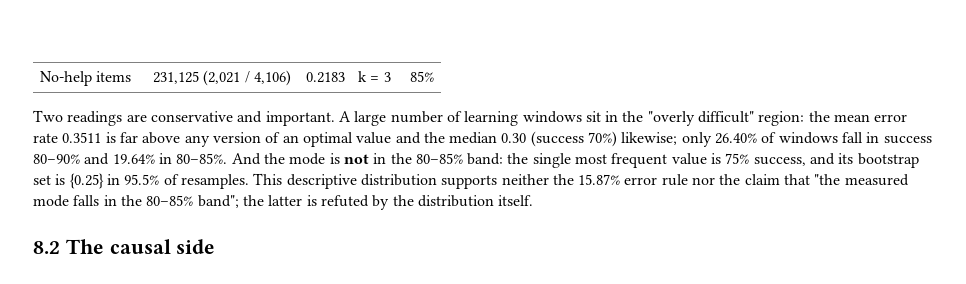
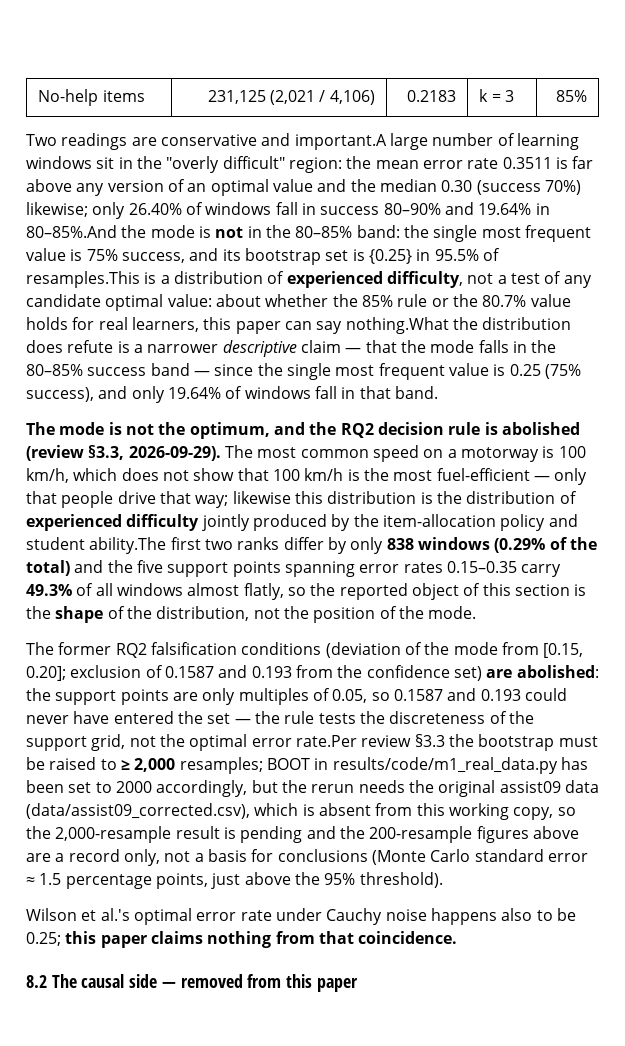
[265,111,351,126] important. A -> [294,134,387,150] important.A
[176,153,261,165] 80–85%. And -> [26,225,117,238] 80–85%.And
[180,173,909,189] resamples. This descriptive distribution supports neither the 15.87% error rule nor the claim that "the measured -> [26,271,592,288] [26,294,571,311] [26,317,572,334] [26,340,426,357] resamples.This is a distribution of experienced difficulty, not a test of any candidate optimal value: about whether the 85% rule or the 80.7% value holds for real learners, this paper can say nothing.What the distribution does refute is a narrower descriptive claim — that the
[197,195,534,210] band"; the latter is refuted by the distribution itself. -> [87,363,581,380] [26,386,438,403] [26,422,580,439] [26,445,586,462] [26,468,588,485] [26,491,577,508] [26,514,578,531] [26,537,597,554] [26,560,562,577] [26,583,587,600] [26,606,477,623] [26,642,584,658] [26,665,599,681] [26,688,567,705] [26,711,534,724] [26,734,598,751] [26,757,588,774] [26,780,599,797] [26,803,576,820] [26,826,579,843] [26,849,588,866] [26,872,443,889] [26,908,576,925] [26,931,458,948] success band — since the single most frequent value is 0.25 (75% success), and only 19.64% of windows fall in that band. // The mode is not the optimum, and the RQ2 decision rule is abolished (review §3.3, 2026-09-29). The most common speed on a motorway is 100 km/h, which does not show that 100 km/h is the most fuel-efficient — only that people drive that way; likewise this distribution is the distribution of experienced difficulty jointly produced by the item-allocation policy and student ability.The first two ranks differ by only 838 windows (0.29% of the total) and the five support points spanning error rates 0.15–0.35 carry 49.3% of all windows almost flatly, so the reported object of this section is the shape of the distribution, not the position of the mode. // The former RQ2 falsification conditions (deviation of the mode from [0.15, 0.20]; exclusion of 0.1587 and 0.193 from the confidence set) are abolished: the support points are only multiples of 0.05, so 0.1587 and 0.193 could never have entered the set — the rule tests the discreteness of the support grid, not the optimal error rate.Per review §3.3 the bootstrap must be raised to ≥ 2,000 resamples; BOOT in results/code/m1_real_data.py has been set to 2000 accordingly, but the rerun needs the original assist09 data (data/assist09_corrected.csv), which is absent from this working copy, so the 2,000-resample result is pending and the 200-resample figures above are a record only, not a basis for conclusions (Monte Carlo standard error ≈ 1.5 percentage points, just above the 95% threshold). // Wilson et al.'s optimal error rate under Cauchy noise happens also to be 0.25; this paper claims nothing from that coincidence.
(216, 246) none -> [161,974,358,992] — removed from this paper

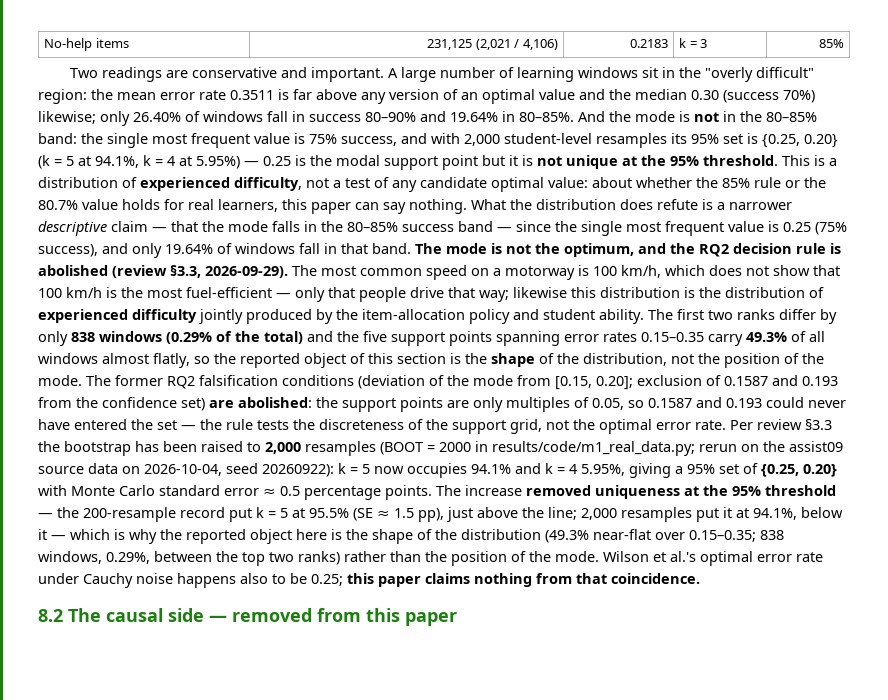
[294,134,387,150] important.A -> [311,67,399,82] important. A
[26,225,117,238] 80–85%.And -> [519,111,605,122] 80–85%. And
[222,248,500,265] [26,271,140,288] its bootstrap set is {0.25} in 95.5% of resamples.This -> [431,133,838,148] [38,155,810,170] with 2,000 student-level resamples its 95% set is {0.25, 0.20} (k = 5 at 94.1%, k = 4 at 5.95%) — 0.25 is the modal support point but it is not unique at the 95% threshold. This
[345,317,449,334] nothing.What -> [409,199,506,214] nothing. What
(438, 392) // -> (411, 248) none
[89,537,167,554] ability.The -> [599,309,673,324] ability. The
(477, 612) // -> (82, 380) none
[295,735,357,747] rate.Per -> [695,420,753,430] rate. Per
[558,736,598,747] [26,757,588,774] [26,780,599,797] [26,803,576,820] [26,826,579,843] [26,849,588,866] [26,872,443,889] must be raised to ≥ 2,000 resamples; BOOT in results/code/m1_real_data.py has been set to 2000 accordingly, but the rerun needs the original assist09 data (data/assist09_corrected.csv), which is absent from this working copy, so the 2,000-resample result is pending and the 200-resample figures above are a record only, not a basis for conclusions (Monte Carlo standard error ≈ 1.5 percentage points, just above the 95% threshold). // -> [135,441,843,456] [38,463,837,478] [38,485,836,500] [38,507,843,522] [38,529,784,544] [38,551,599,566] has been raised to 2,000 resamples (BOOT = 2000 in results/code/m1_real_data.py; rerun on the assist09 source data on 2026-10-04, seed 20260922): k = 5 now occupies 94.1% and k = 4 5.95%, giving a 95% set of {0.25, 0.20} with Monte Carlo standard error ≈ 0.5 percentage points. The increase removed uniqueness at the 95% threshold — the 200-resample record put k = 5 at 95.5% (SE ≈ 1.5 pp), just above the line; 2,000 resamples put it at 94.1%, below it — which is why the reported object here is the shape of the distribution (49.3% near-flat over 0.15–0.35; 838 windows, 0.29%, between the top two ranks) rather than the position of the mode.

